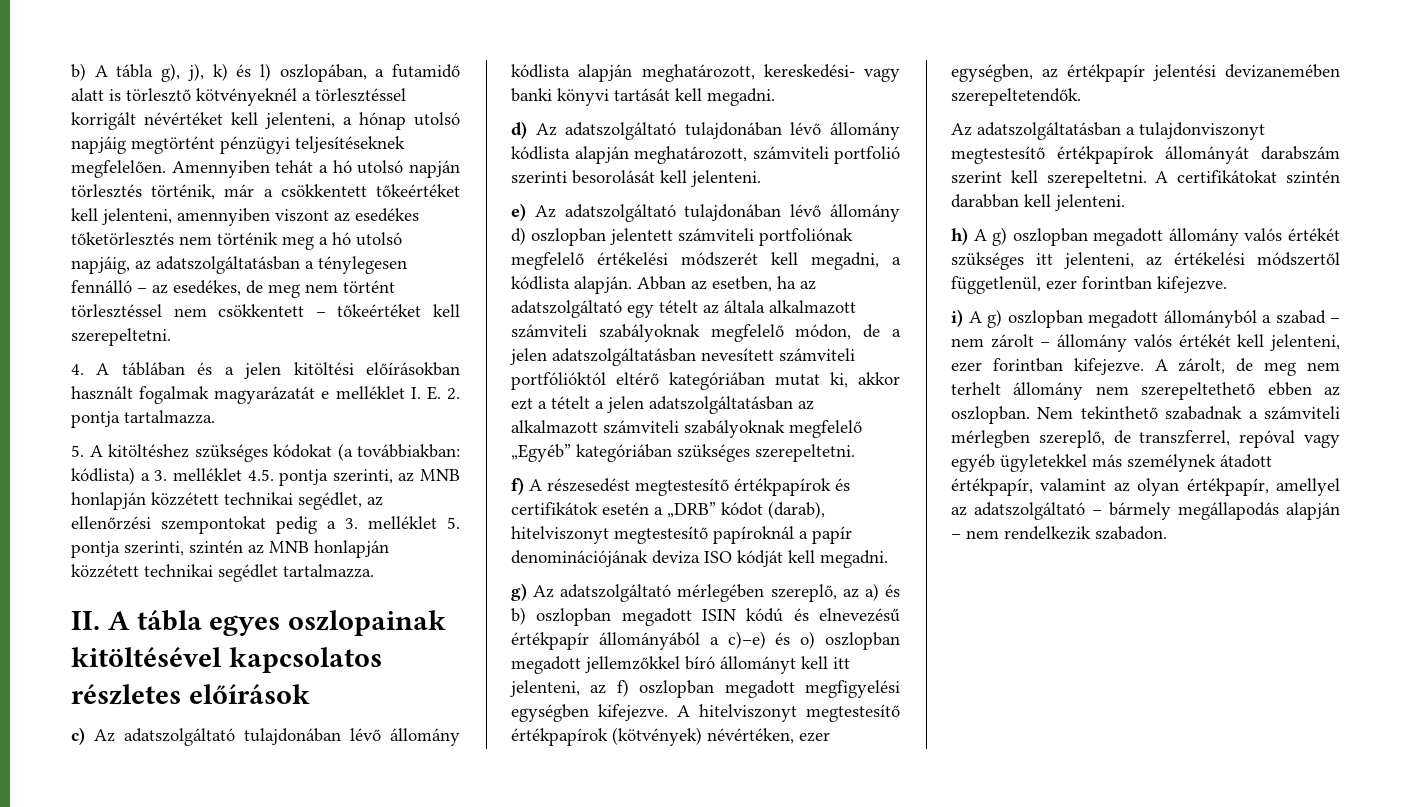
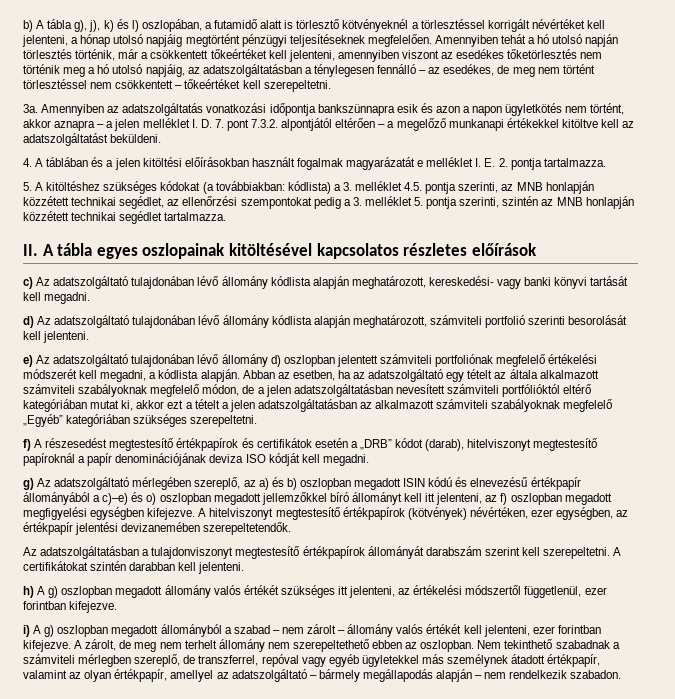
(171, 337) none -> [23,103,625,116] [23,118,635,131] [23,133,162,146] // 3a. Amennyiben az adatszolgáltatás vonatkozási időpontja bankszünnapra esik és azon a napon ügyletkötés nem történt, akkor aznapra – a jelen melléklet I. D. 7. pont 7.3.2. alpontjától eltérően – a megelőző munkanapi értékekkel kitöltve kell az adatszolgáltatást beküldeni.

